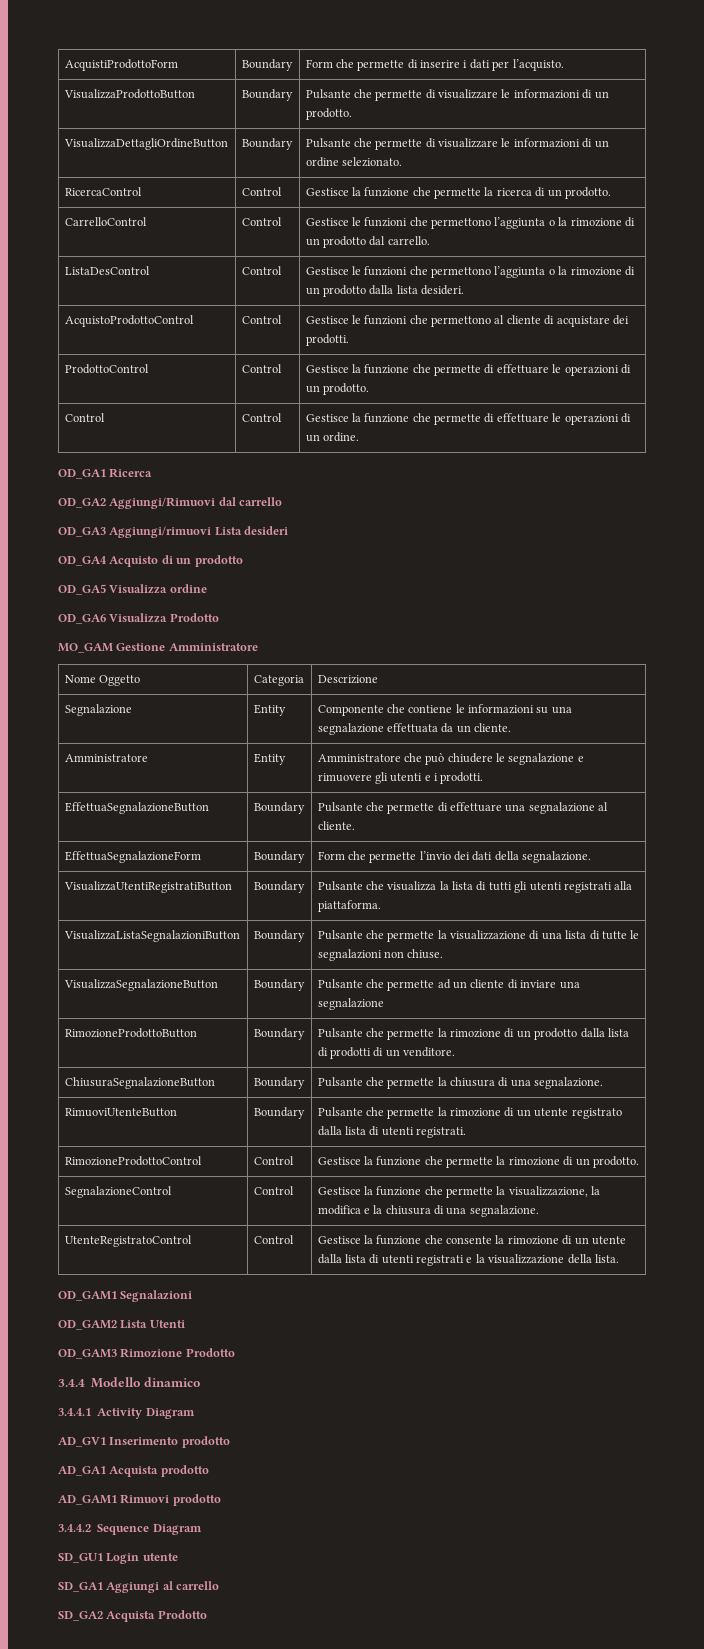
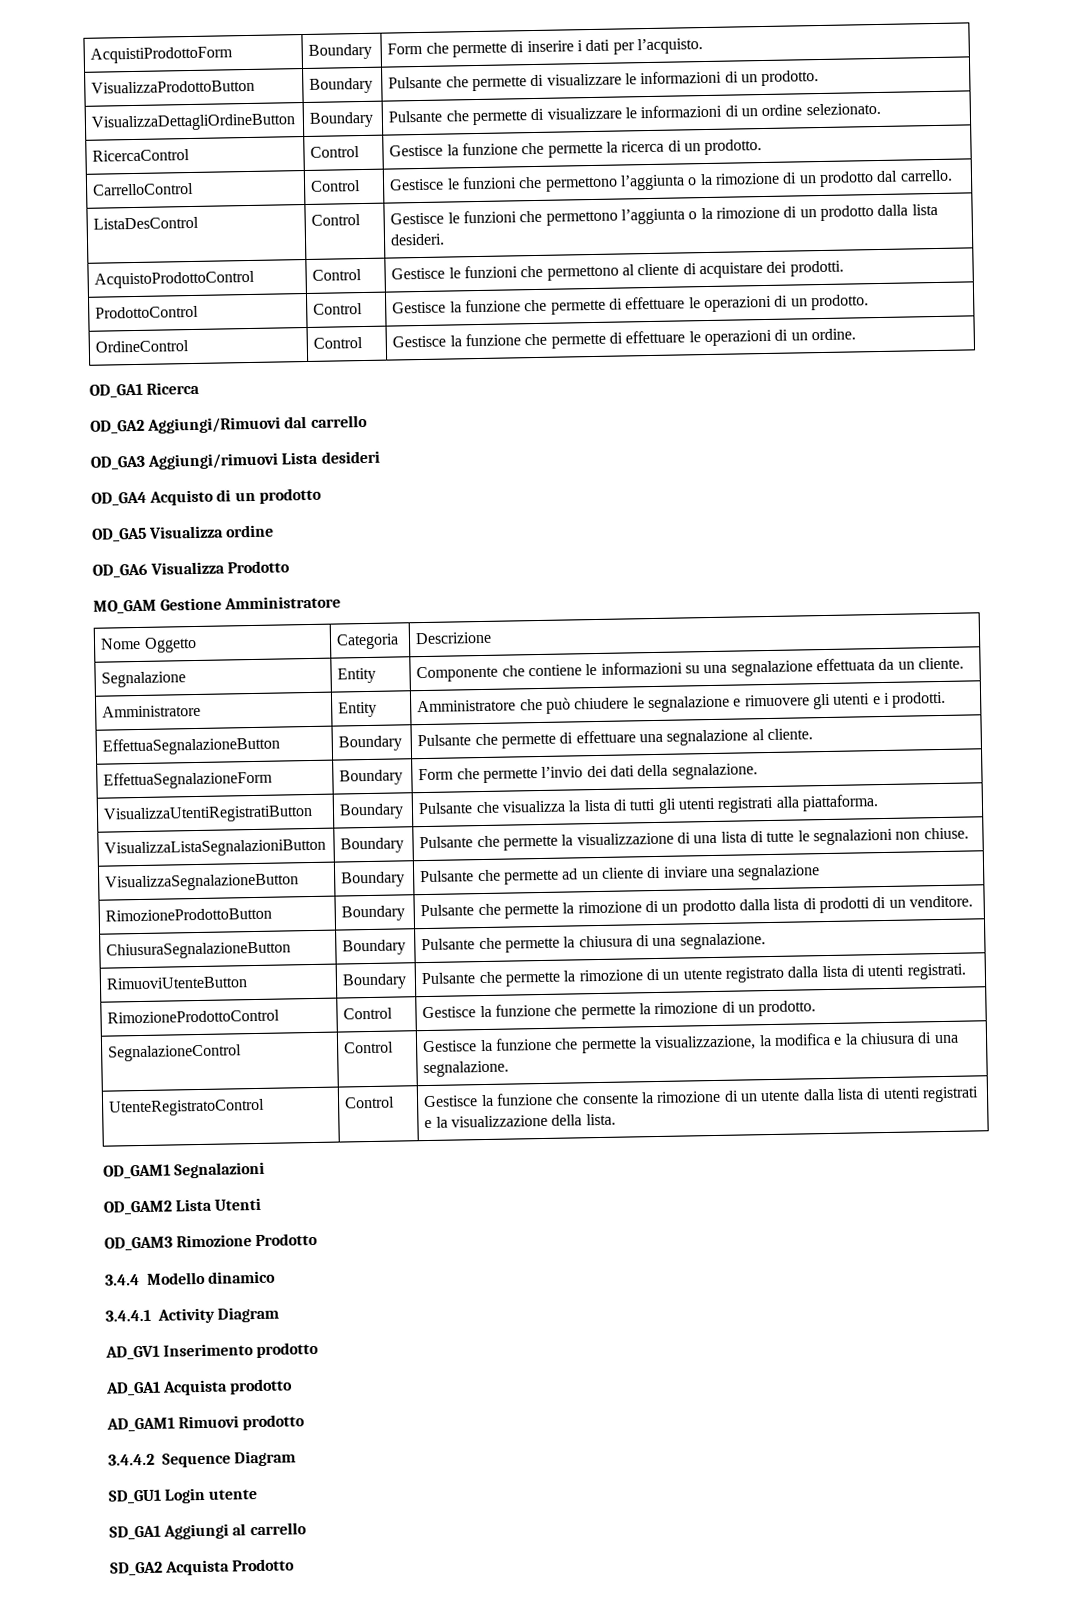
[64,413,105,422] Control -> [95,340,190,353] OrdineControl

